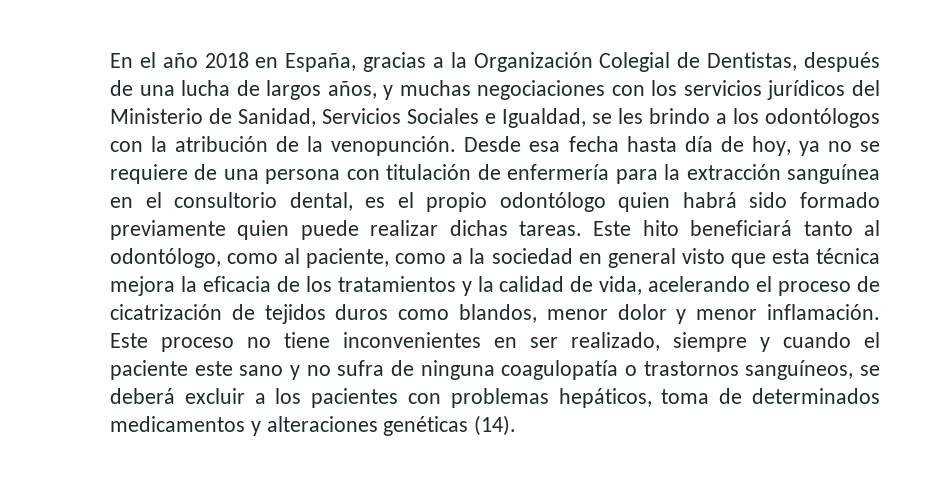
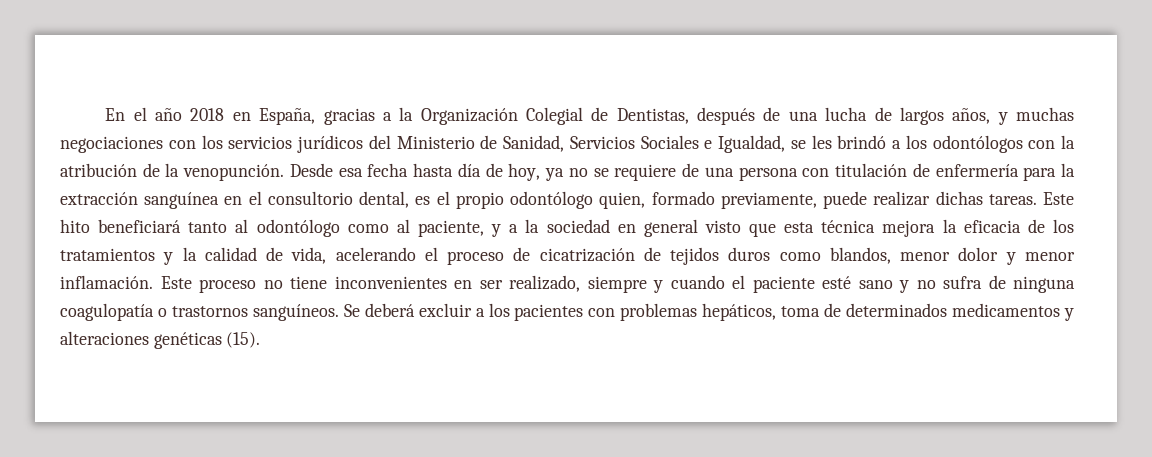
[649,108,710,124] brindo -> [837,135,887,149] brindó
[618,192,880,212] [110,220,290,240] quien habrá sido formado previamente quien -> [599,191,817,209] quien, formado previamente,
[110,248,221,268] odontólogo, -> [256,219,340,237] odontólogo
[395,253,447,264] como -> [491,224,502,237] y
[194,361,233,376] este -> [822,276,851,289] esté
[745,360,880,380] sanguíneos, se -> [252,304,360,321] sanguíneos. Se
[474,415,517,436] (14). -> [226,332,261,348] (15).

